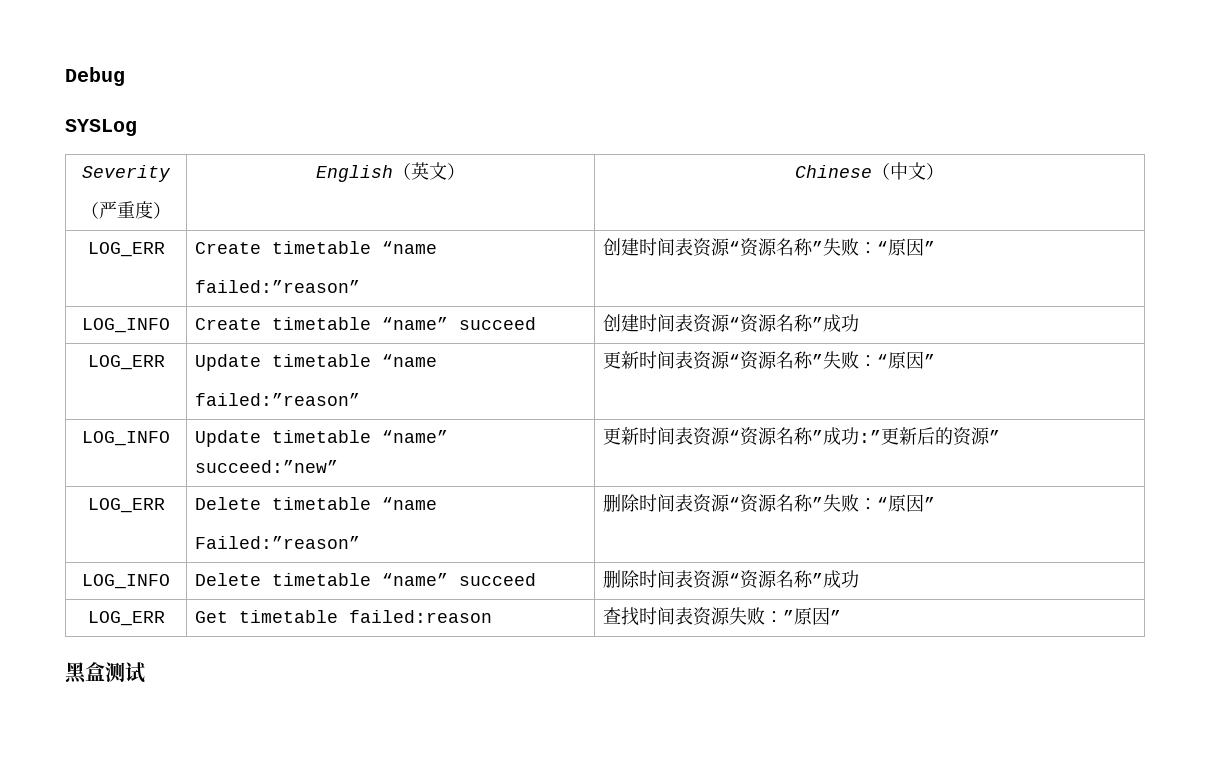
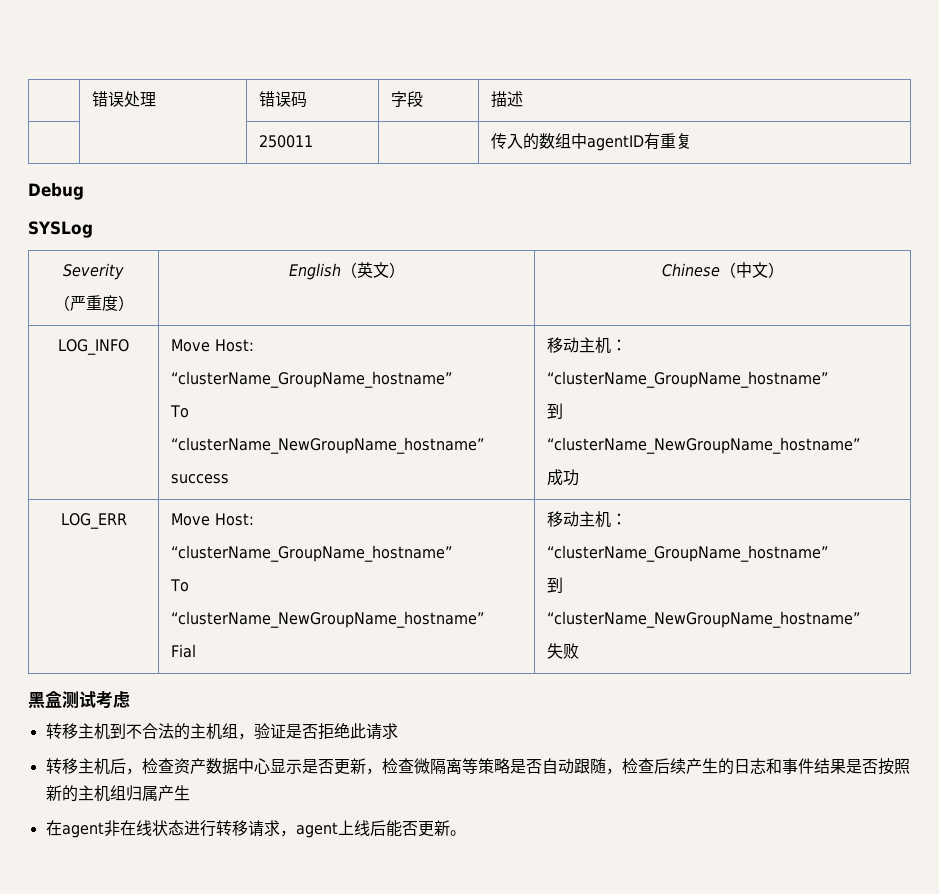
(65, 76) none -> [91,91,156,107] [258,91,307,108] [390,91,423,107] [490,91,523,108] [258,135,313,148] [490,133,692,151] | 错误处理 | 错误码 | 字段 | 描述 // | | 250011 | | 传入的数组中agentID有重复 //
[87,242,165,257] [194,241,437,254] [194,280,360,293] [602,238,935,257] [82,318,170,333] [194,317,536,330] [602,314,859,333] [87,355,165,370] [194,354,437,371] [194,393,360,406] [602,351,935,370] [82,431,170,446] [194,430,448,447] [194,460,338,473] [602,427,1000,446] [87,498,165,513] [194,497,437,510] [194,536,360,549] [602,494,935,513] [82,574,170,589] [194,573,536,586] [602,570,859,589] [87,611,165,626] [194,610,492,623] [602,607,841,626] [65,662,145,684] LOG_ERR | Create timetable “name // failed:”reason” | 创建时间表资源“资源名称”失败：“原因” // LOG_INFO | Create timetable “name” succeed | 创建时间表资源“资源名称”成功 // LOG_ERR | Update timetable “name // failed:”reason” | 更新时间表资源“资源名称”失败：“原因” // LOG_INFO | Update timetable “name” succeed:”new” | 更新时间表资源“资源名称”成功:”更新后的资源” // LOG_ERR | Delete timetable “name // Failed:”reason” | 删除时间表资源“资源名称”失败：“原因” // LOG_INFO | Delete timetable “name” succeed | 删除时间表资源“资源名称”成功 // LOG_ERR | Get timetable failed:reason | 查找时间表资源失败：”原因” // 黑盒测试 -> [58,339,129,355] [170,339,254,352] [170,371,452,388] [169,405,189,418] [170,437,484,454] [170,474,229,484] [546,337,627,354] [546,371,828,388] [546,403,563,419] [546,437,860,454] [546,469,579,486] [60,513,127,529] [170,513,254,526] [170,545,452,562] [169,579,189,592] [170,611,484,628] [170,644,196,658] [546,511,627,528] [546,545,828,562] [546,577,563,593] [546,611,860,628] [546,643,579,659] [28,691,130,709] [45,723,398,740] [45,758,910,775] [45,785,190,802] [45,820,466,838] LOG_INFO | Move Host: // “clusterName_GroupName_hostname” // To // “clusterName_NewGroupName_hostname” // success | 移动主机： // “clusterName_GroupName_hostname” // 到 // “clusterName_NewGroupName_hostname” // 成功 // LOG_ERR | Move Host: // “clusterName_GroupName_hostname” // To // “clusterName_NewGroupName_hostname” // Fial | 移动主机： // “clusterName_GroupName_hostname” // 到 // “clusterName_NewGroupName_hostname” // 失败 // 黑盒测试考虑 // 转移主机到不合法的主机组，验证是否拒绝此请求 // 转移主机后，检查资产数据中心显示是否更新，检查微隔离等策略是否自动跟随，检查后续产生的日志和事件结果是否按照新的主机组归属产生 // 在agent非在线状态进行转移请求，agent上线后能否更新。

